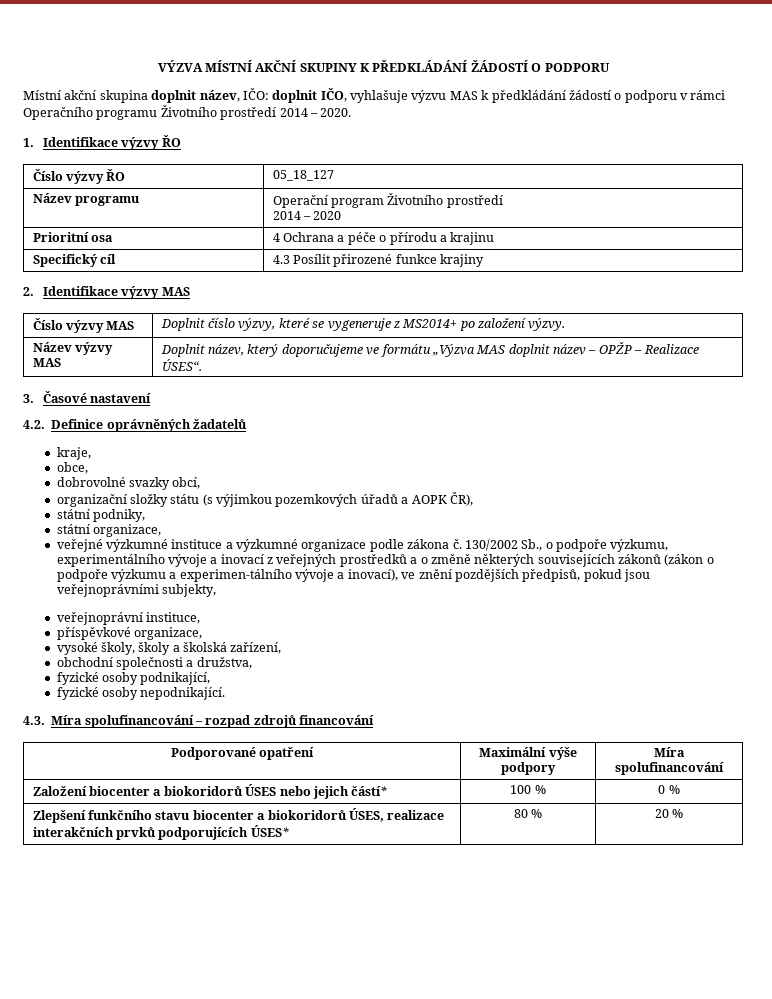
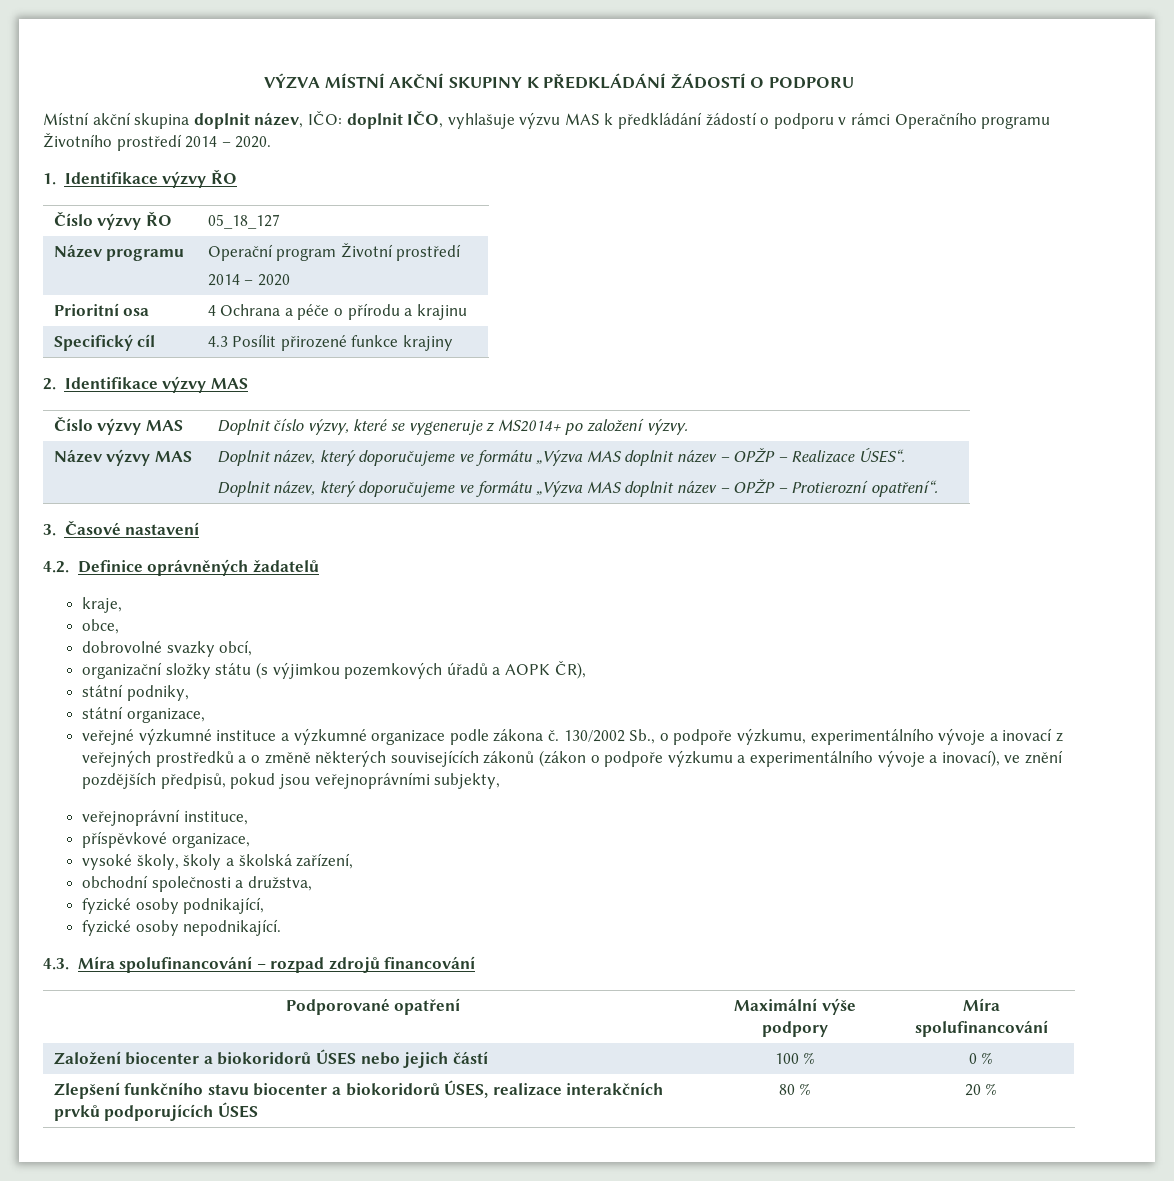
[387,193,444,205] Životního -> [340,243,393,258] Životní
(202, 365) none -> [216,479,938,497] // Doplnit název, který doporučujeme ve formátu „Výzva MAS doplnit název – OPŽP – Protierozní opatření“.
[179,569,292,582] experimen-tálního -> [749,750,873,767] experimentálního
[351,786,388,796] částí* -> [452,1051,488,1064] částí
[250,825,289,837] ÚSES* -> [217,1102,258,1118] ÚSES

